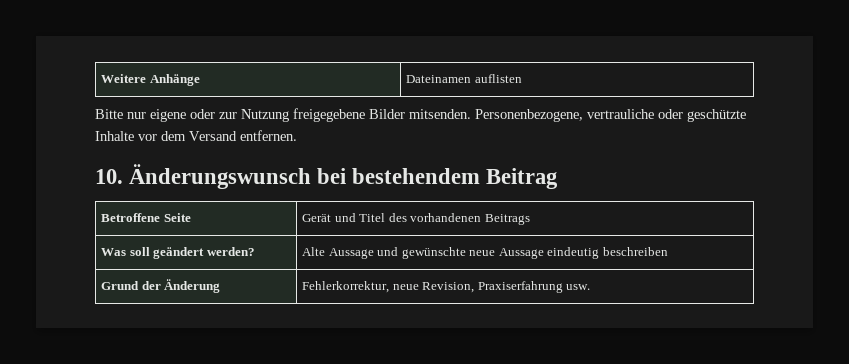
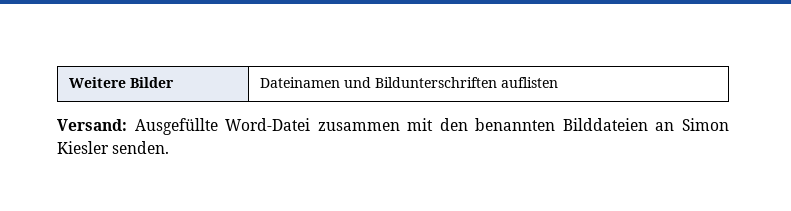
[149,74,200,86] Anhänge -> [129,77,174,88] Bilder
(472, 79) none -> [343,77,497,88] und Bildunterschriften
[95,108,746,122] [95,130,297,141] [95,164,559,189] [101,213,191,222] [302,213,530,225] [101,247,255,259] [302,247,668,259] [101,279,221,293] [302,281,591,293] Bitte nur eigene oder zur Nutzung freigegebene Bilder mitsenden. Personenbezogene, vertrauliche oder geschützte Inhalte vor dem Versand entfernen. // 10. Änderungswunsch bei bestehendem Beitrag // Betroffene Seite | Gerät und Titel des vorhandenen Beitrags // Was soll geändert werden? | Alte Aussage und gewünschte neue Aussage eindeutig beschreiben // Grund der Änderung | Fehlerkorrektur, neue Revision, Praxiserfahrung usw. -> [57,118,729,135] [57,141,170,154] Versand: Ausgefüllte Word-Datei zusammen mit den benannten Bilddateien an Simon Kiesler senden.

